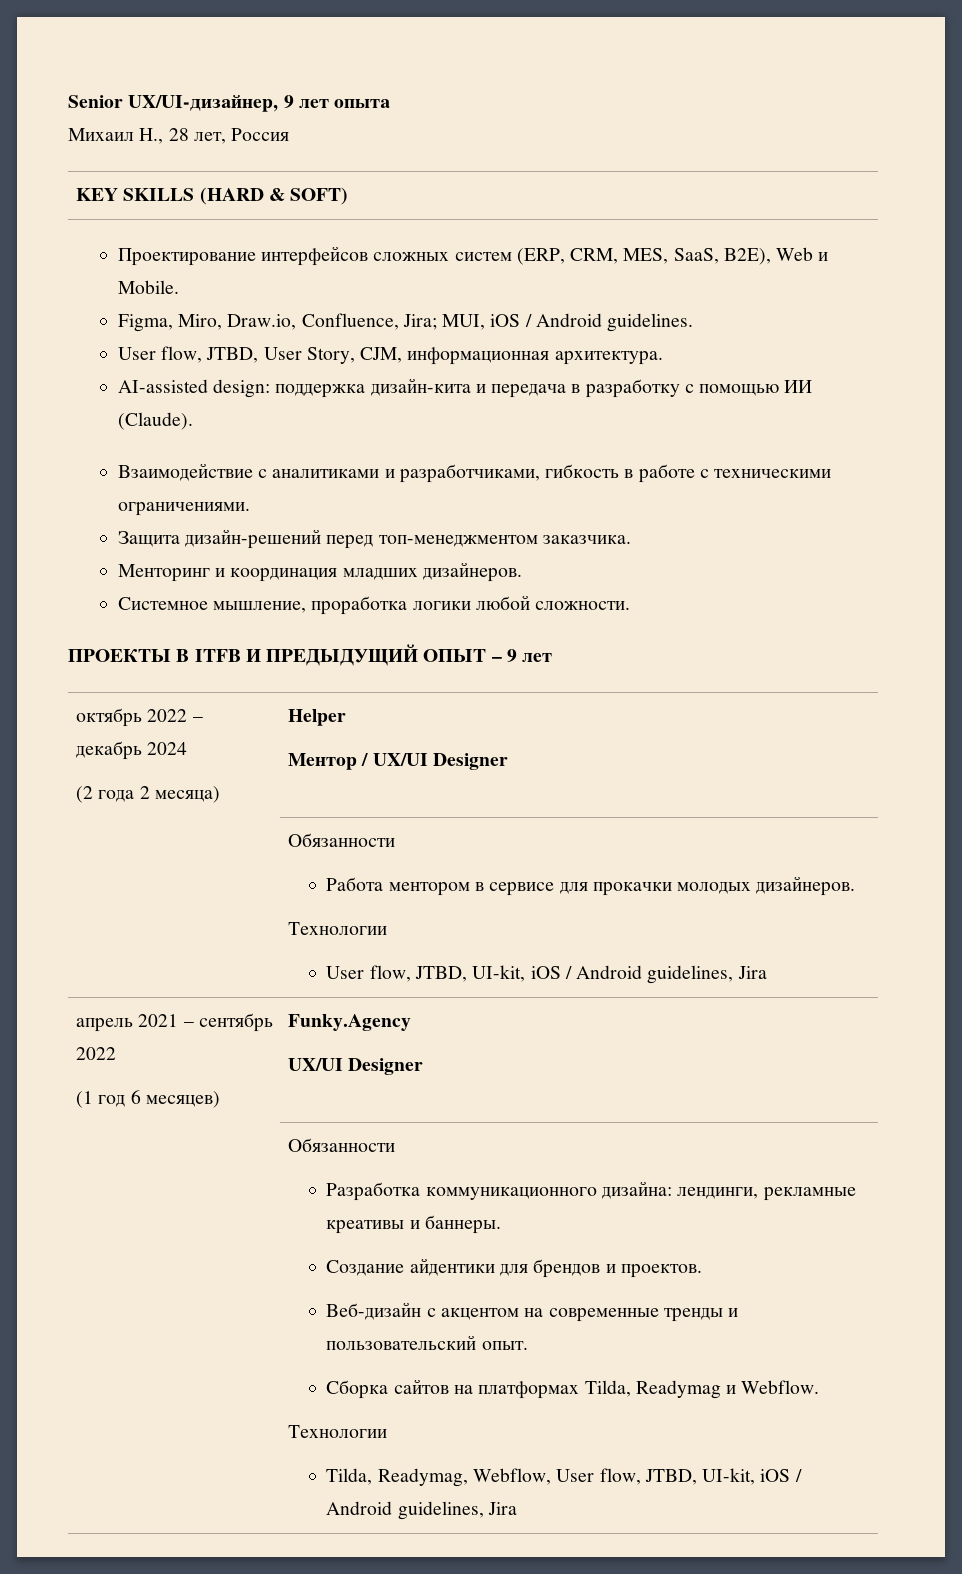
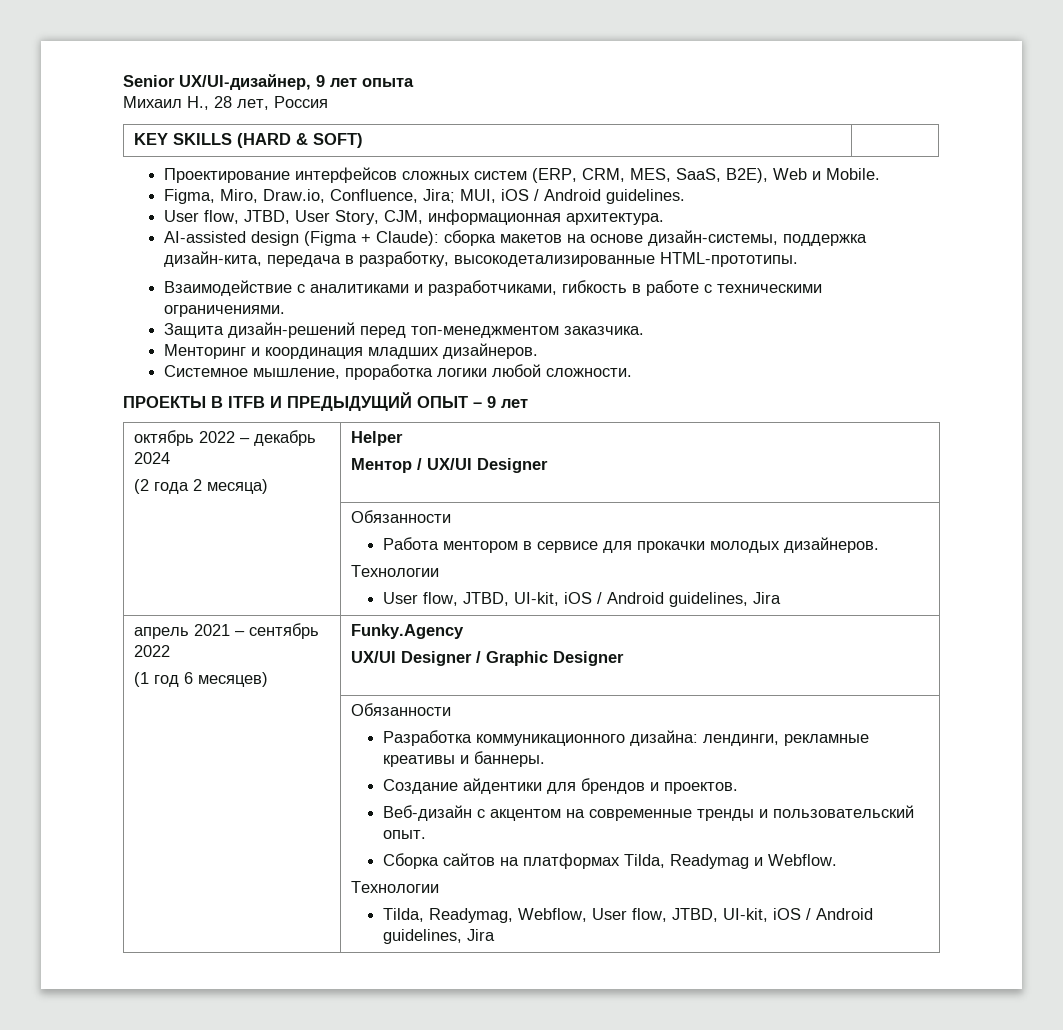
[212,378,813,398] [117,412,193,430] design: поддержка дизайн-кита и передача в разработку с помощью ИИ (Claude). -> [251,230,868,246] [164,251,799,267] design (Figma + Claude): сборка макетов на основе дизайн-системы, поддержка дизайн-кита, передача в разработку, высокодетализированные HTML-прототипы.
(424, 1066) none -> [476,651,625,666] / Graphic Designer

